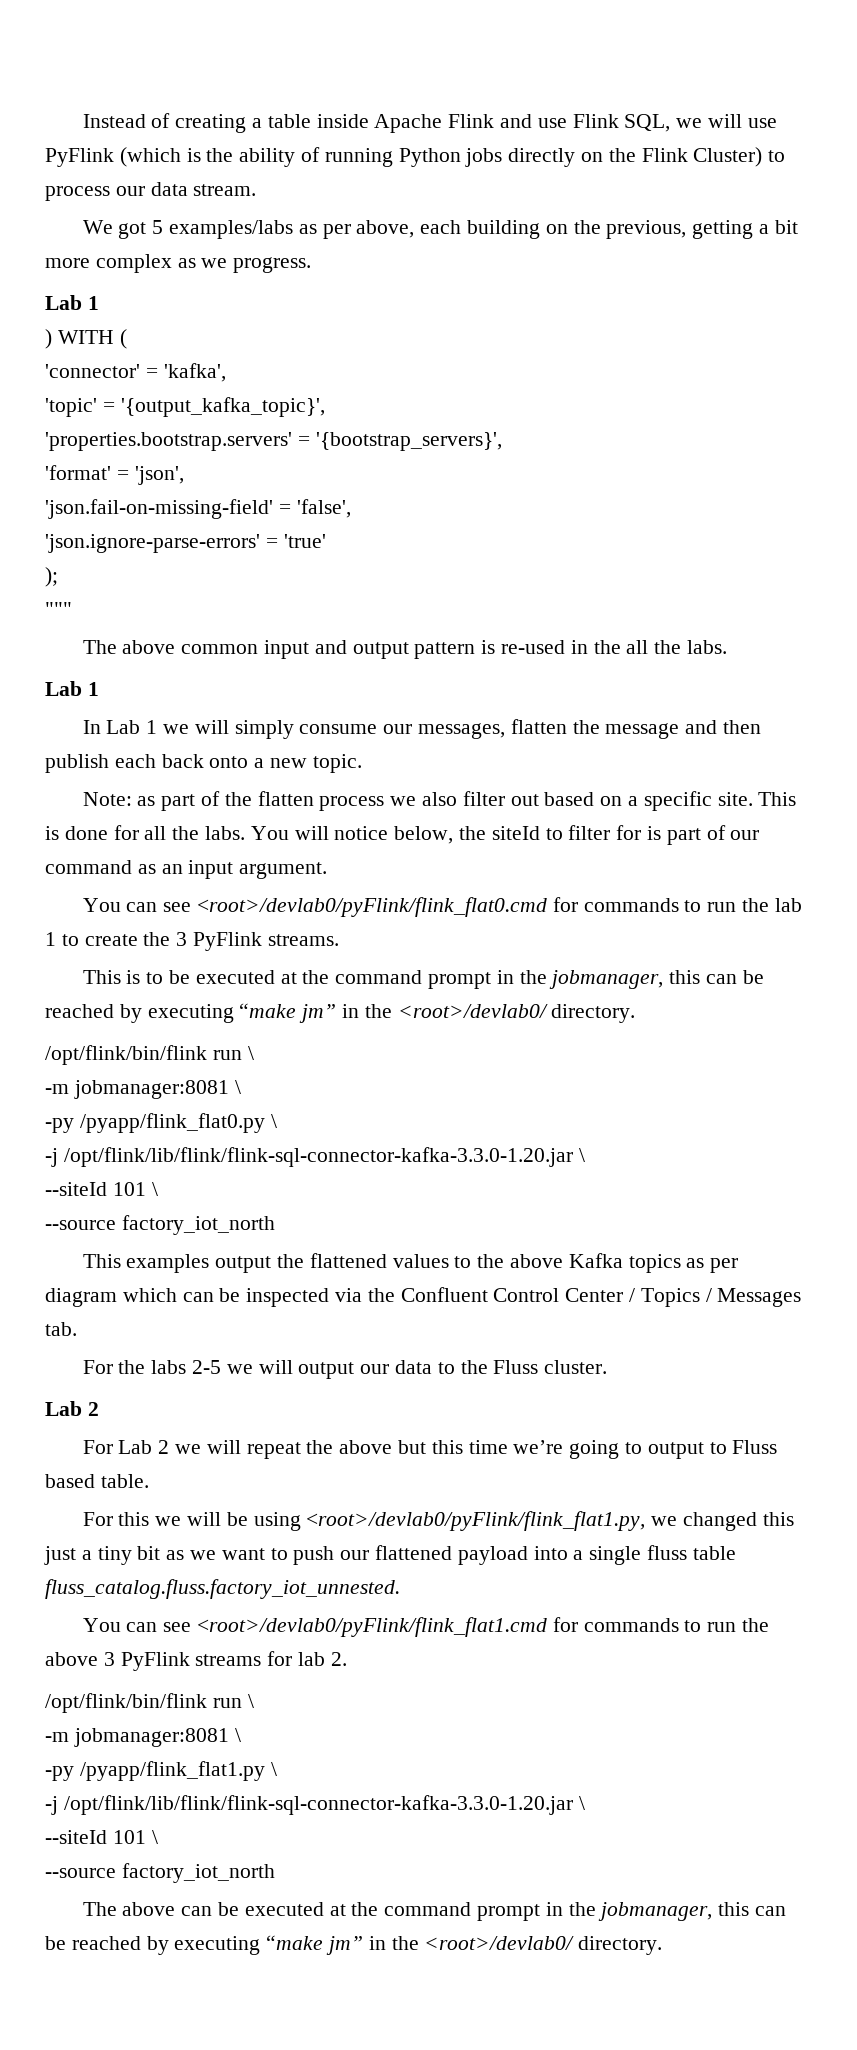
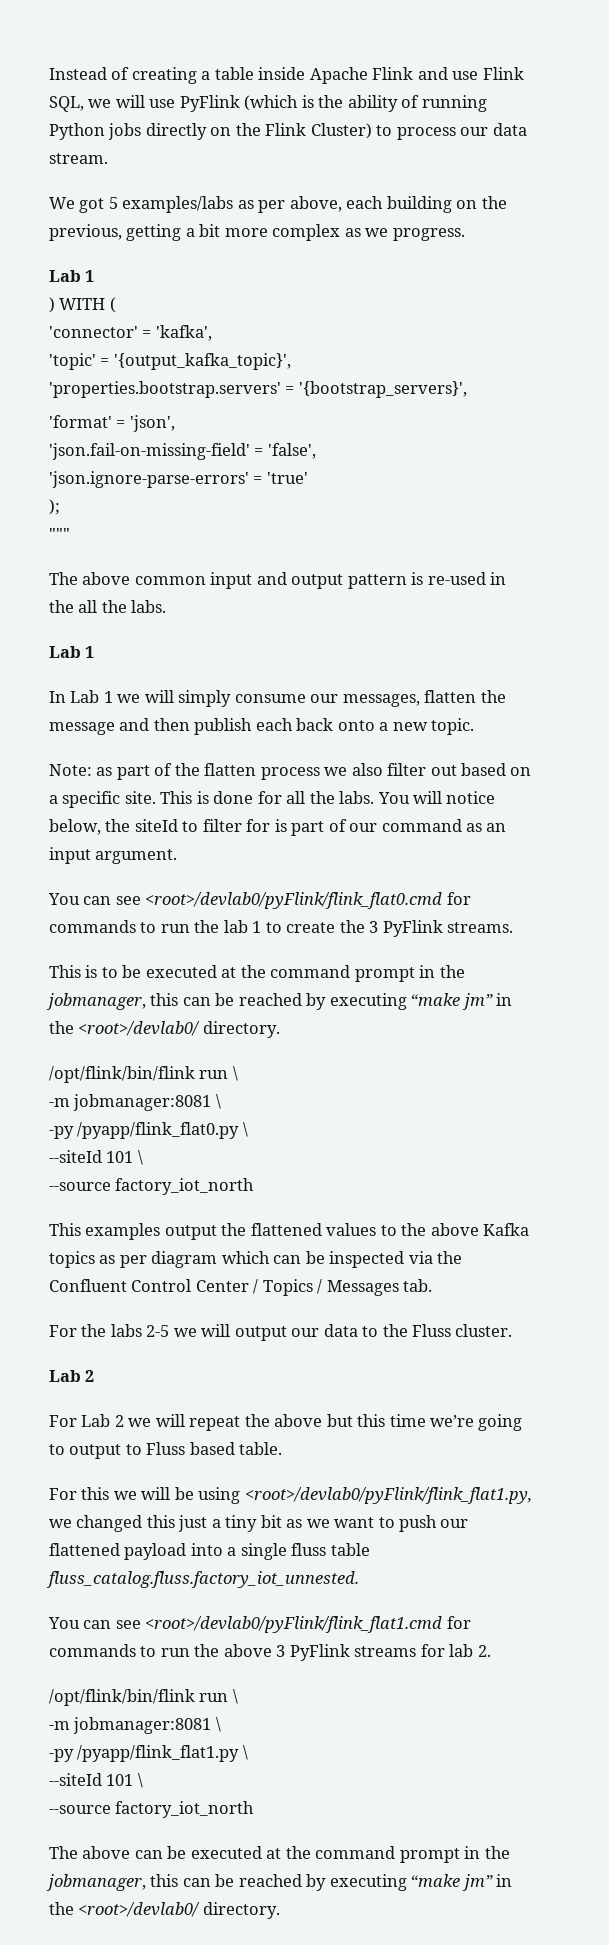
[45,1147,585,1167] // -j /opt/flink/lib/flink/flink-sql-connector-kafka-3.3.0-1.20.jar \ -> (248, 1129) none
[45,1795,585,1815] // -j /opt/flink/lib/flink/flink-sql-connector-kafka-3.3.0-1.20.jar \ -> (248, 1752) none

